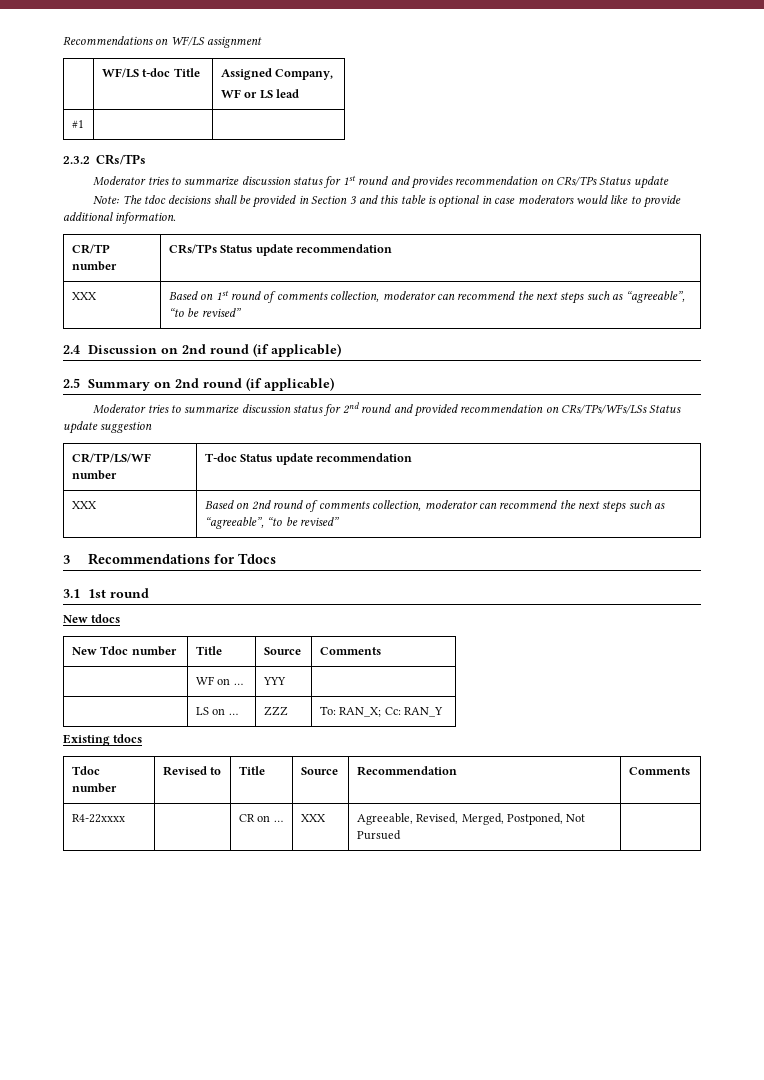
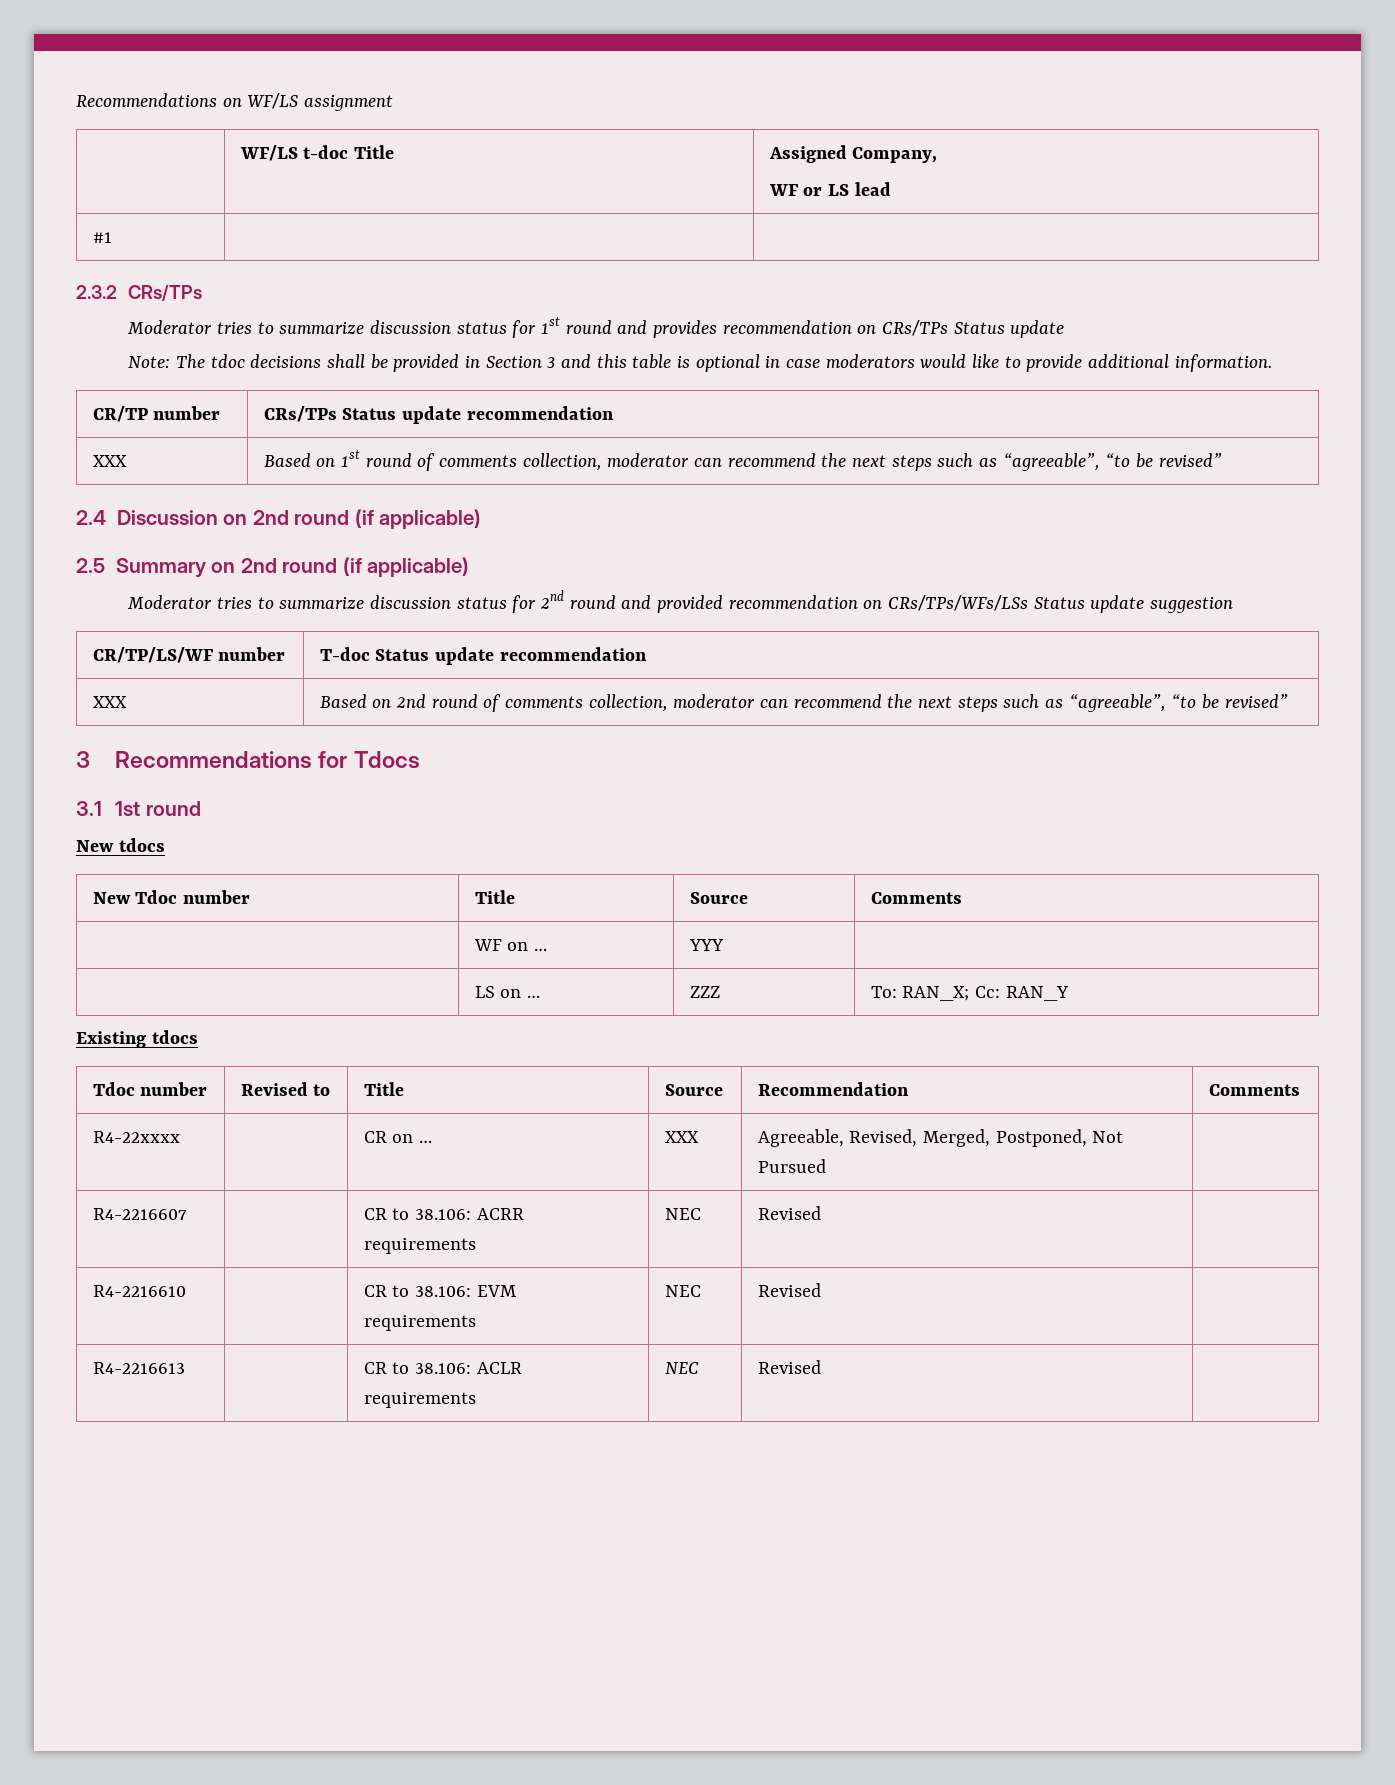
(401, 835) none -> [92,1208,187,1220] [363,1208,524,1220] [363,1238,476,1254] [664,1208,701,1220] [757,1206,821,1220] [92,1285,186,1297] [363,1285,516,1297] [363,1315,476,1331] [664,1285,701,1297] [757,1283,821,1297] [92,1362,185,1374] [363,1362,522,1374] [363,1392,476,1408] [664,1362,699,1374] [757,1360,821,1374] // R4-2216607 | | CR to 38.106: ACRR requirements | NEC | Revised | // R4-2216610 | | CR to 38.106: EVM requirements | NEC | Revised | // R4-2216613 | | CR to 38.106: ACLR requirements | NEC | Revised |

